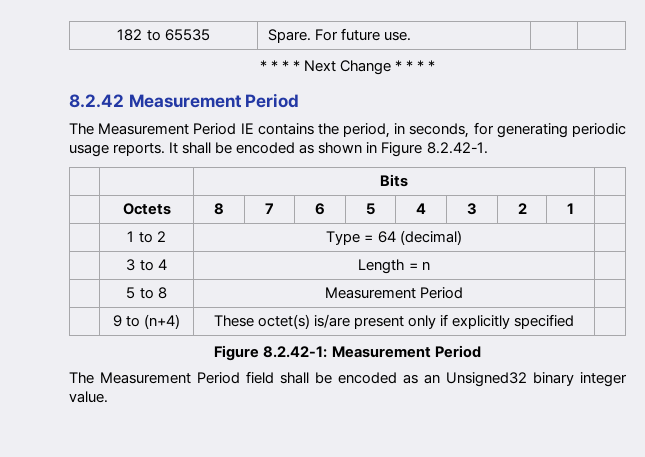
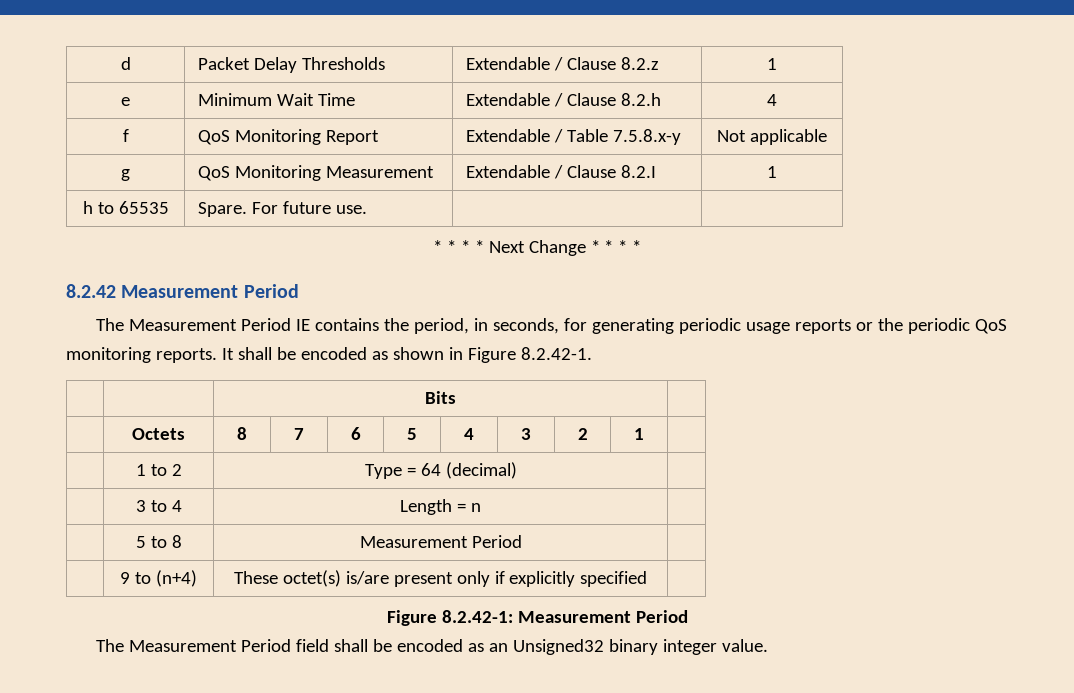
[117,29,143,41] 182 -> [120,57,131,70] [198,57,386,73] [466,57,660,71] [767,58,777,70] [121,97,130,106] [198,93,356,106] [466,93,662,107] [767,94,777,106] [122,129,129,142] [198,129,380,145] [466,129,682,145] [717,129,827,145] [121,169,130,181] [198,165,435,181] [466,165,657,179] [767,166,777,178] [82,201,93,214] d | Packet Delay Thresholds | Extendable / Clause 8.2.z | 1 // e | Minimum Wait Time | Extendable / Clause 8.2.h | 4 // f | QoS Monitoring Report | Extendable / Table 7.5.8.x-y | Not applicable // g | QoS Monitoring Measurement | Extendable / Clause 8.2.I | 1 // h
(109, 150) none -> [795,318,1008,334] [66,347,151,363] reports or the periodic QoS monitoring

